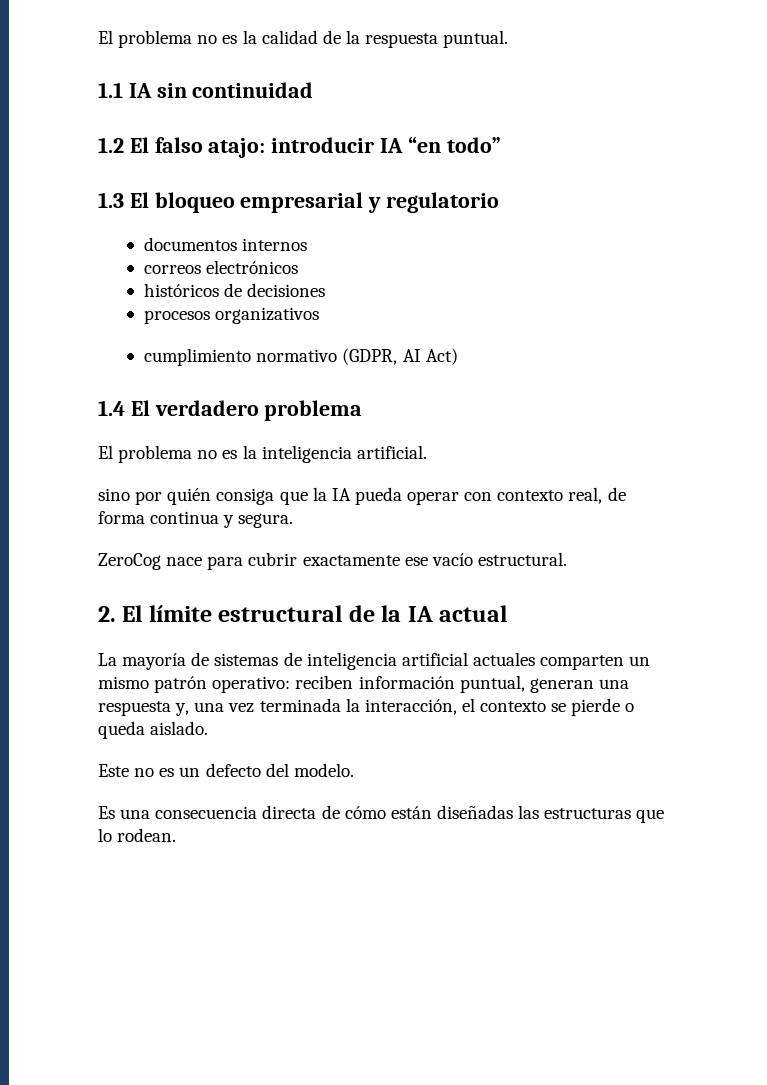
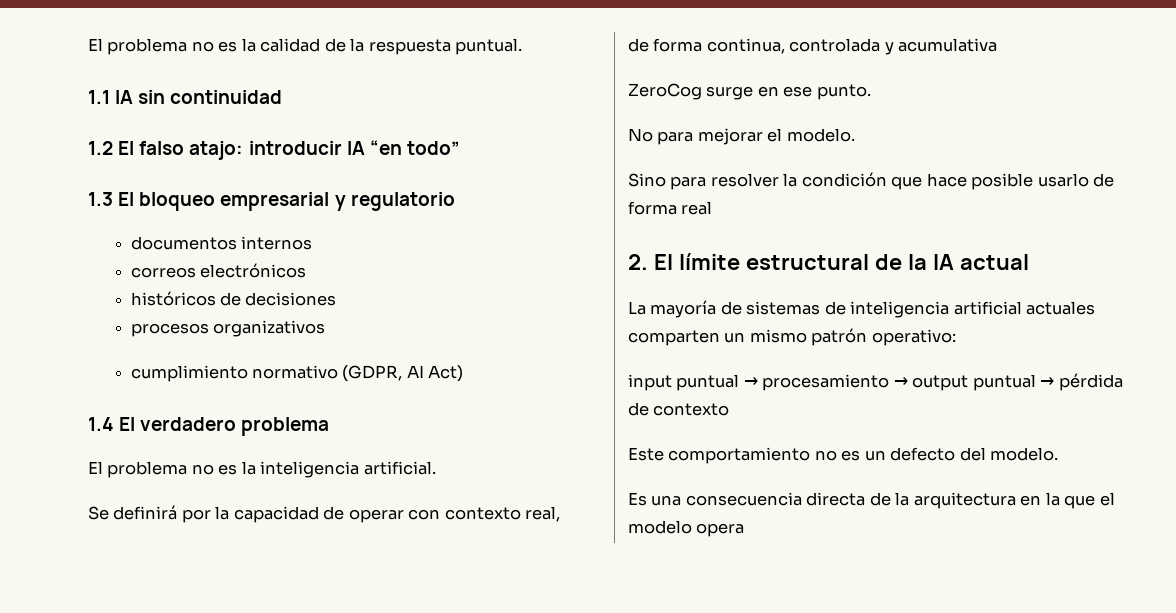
[98,487,402,505] sino por quién consiga que la IA pueda -> [88,505,345,523] Se definirá por la capacidad de
[607,487,626,501] [98,511,294,528] [98,552,567,570] de forma continua y segura. // ZeroCog nace para cubrir exactamente ese vacío estructural. -> [628,38,998,55] [628,83,871,100] [628,128,855,145] [628,172,1115,190] [628,201,713,215] // de forma continua, controlada y acumulativa // ZeroCog surge en ese punto. // No para mejorar el modelo. // Sino para resolver la condición que hace posible usarlo de forma real
[295,675,629,693] [98,698,635,716] [98,721,209,739] reciben información puntual, generan una respuesta y, una vez terminada la interacción, el contexto se pierde o queda aislado. -> [628,373,1123,391] [628,402,730,416] // input puntual → procesamiento → output puntual → pérdida de contexto
(129, 770) none -> [668,447,811,464] comportamiento
[344,805,665,823] [98,828,177,842] cómo están diseñadas las estructuras que lo rodean. -> [895,492,1115,509] [628,520,745,537] la arquitectura en la que el modelo opera

